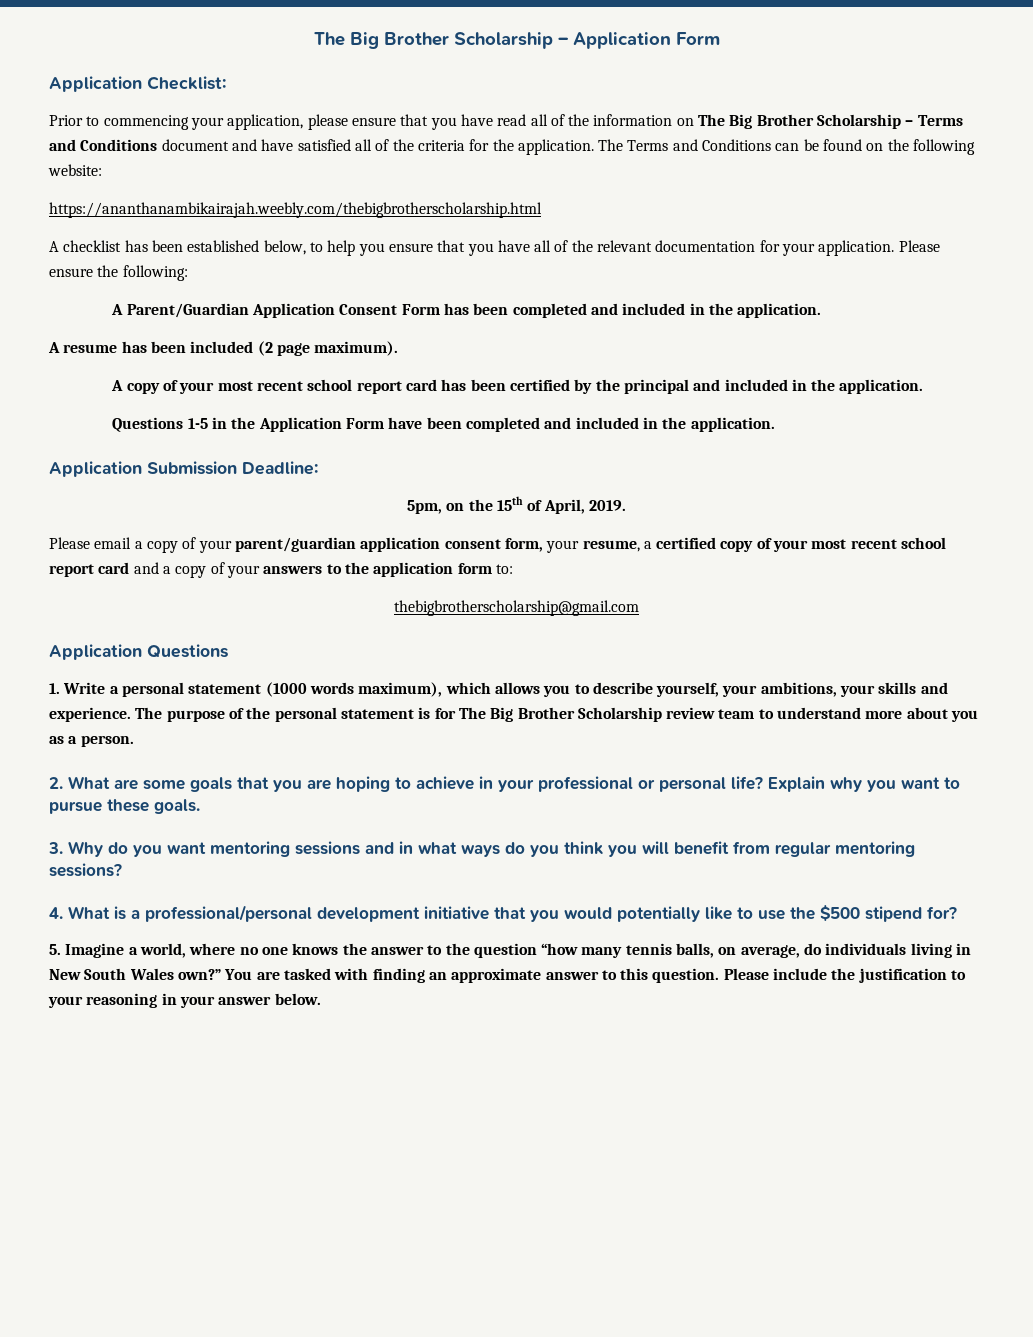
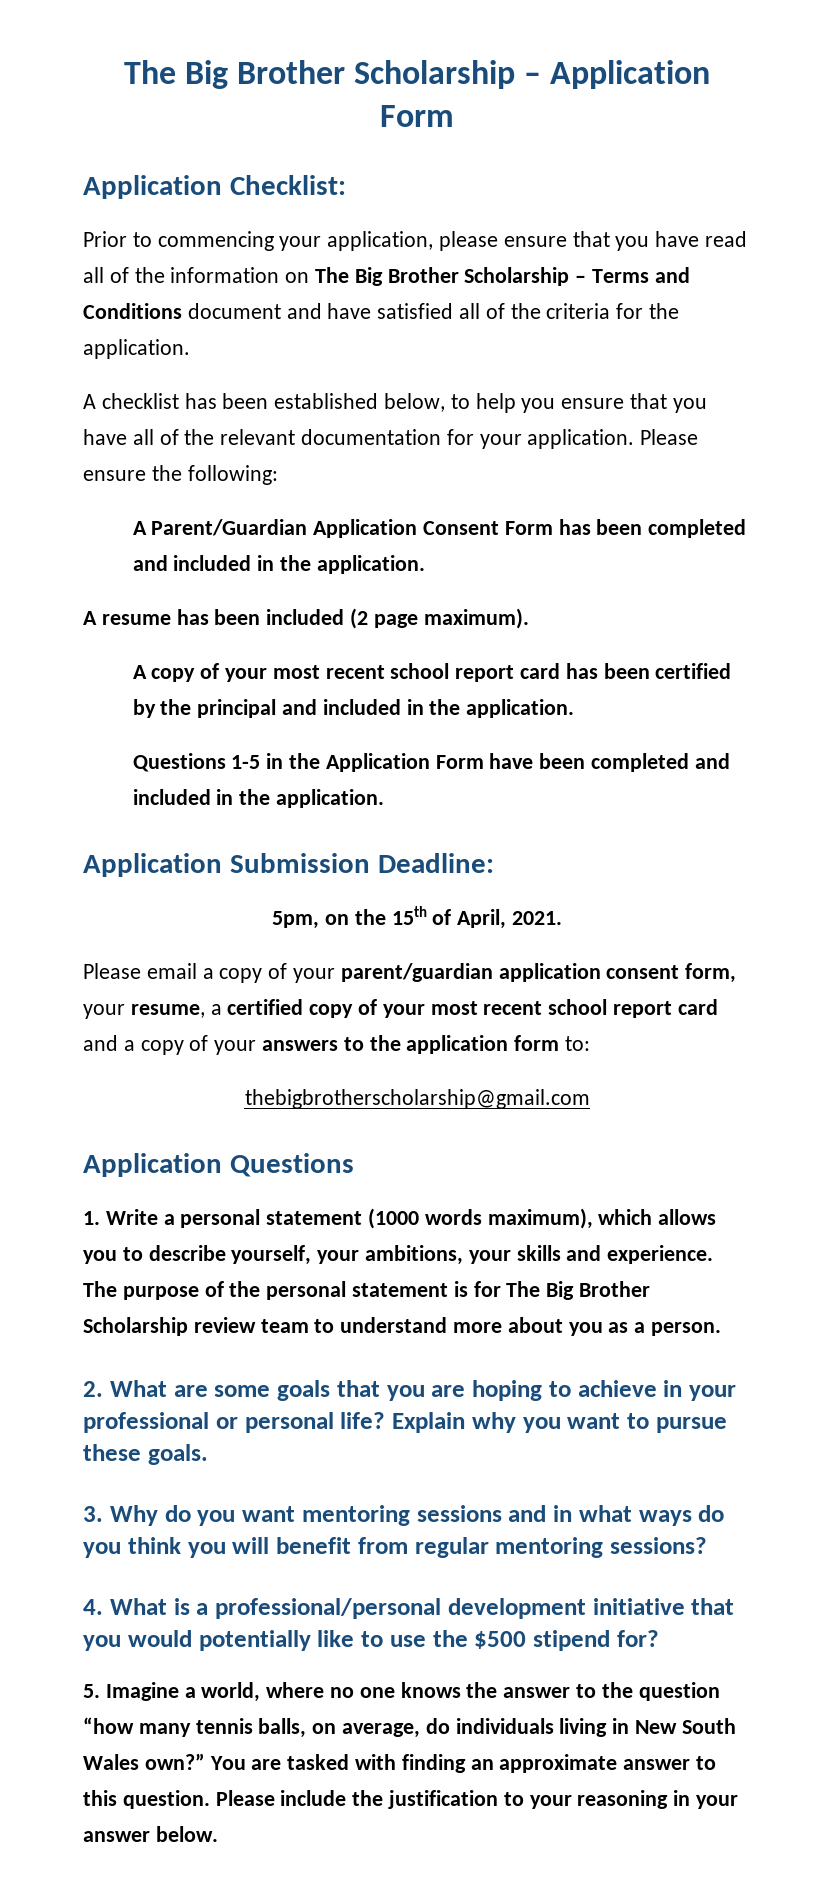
[598,139,976,155] [48,164,102,176] [49,202,542,218] The Terms and Conditions can be found on the following website: // https://ananthanambikairajah.weebly.com/thebigbrotherscholarship.html -> (190, 349) none
[588,500,626,511] 2019. -> [511,911,562,925] 2021.

